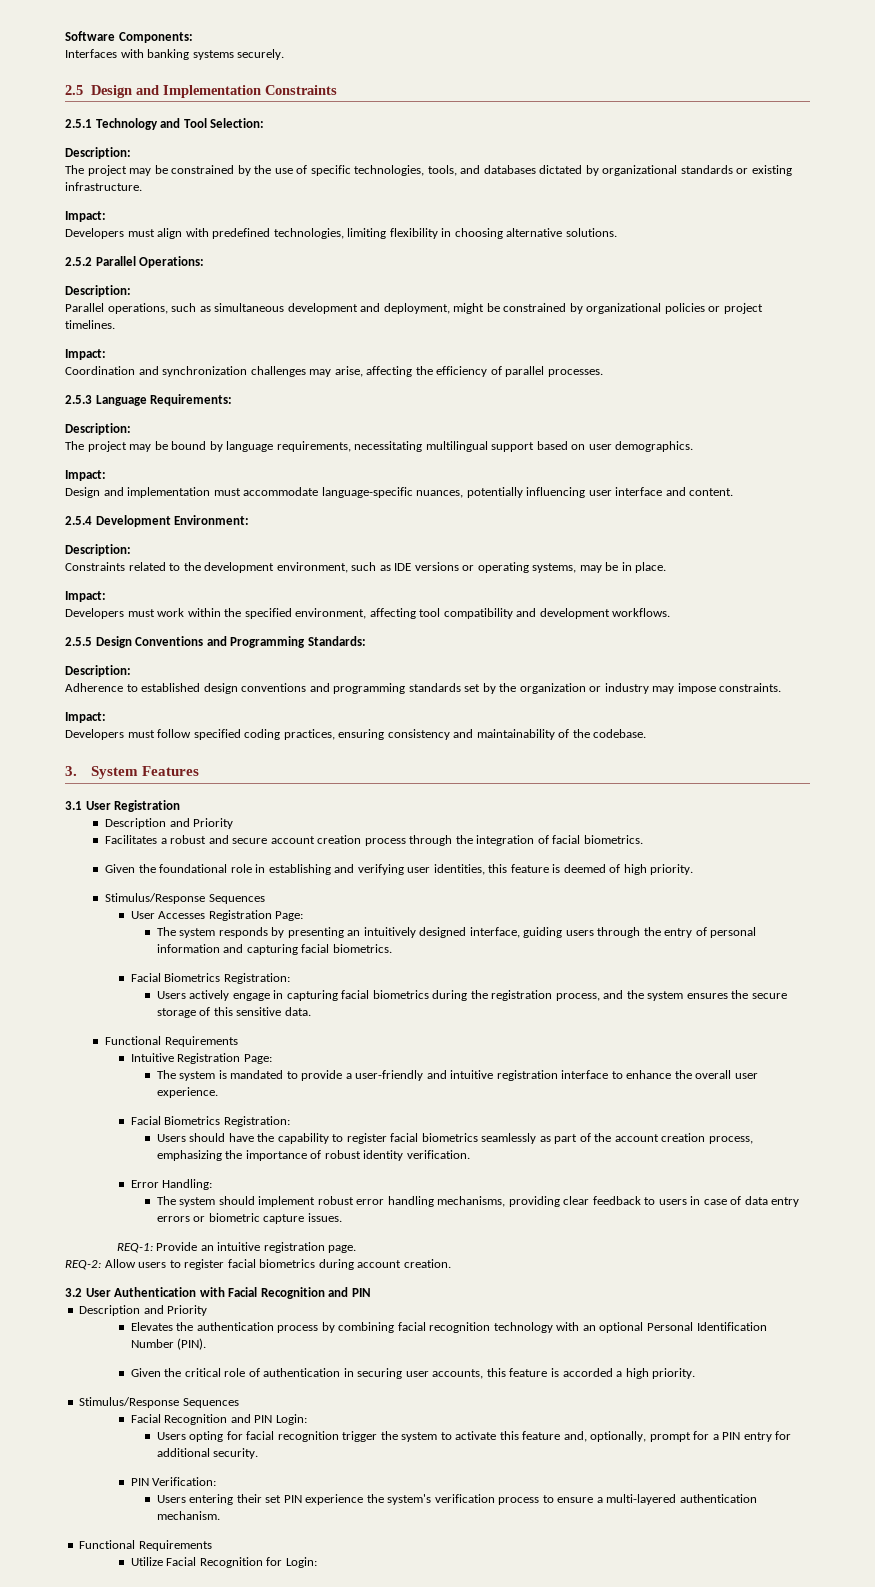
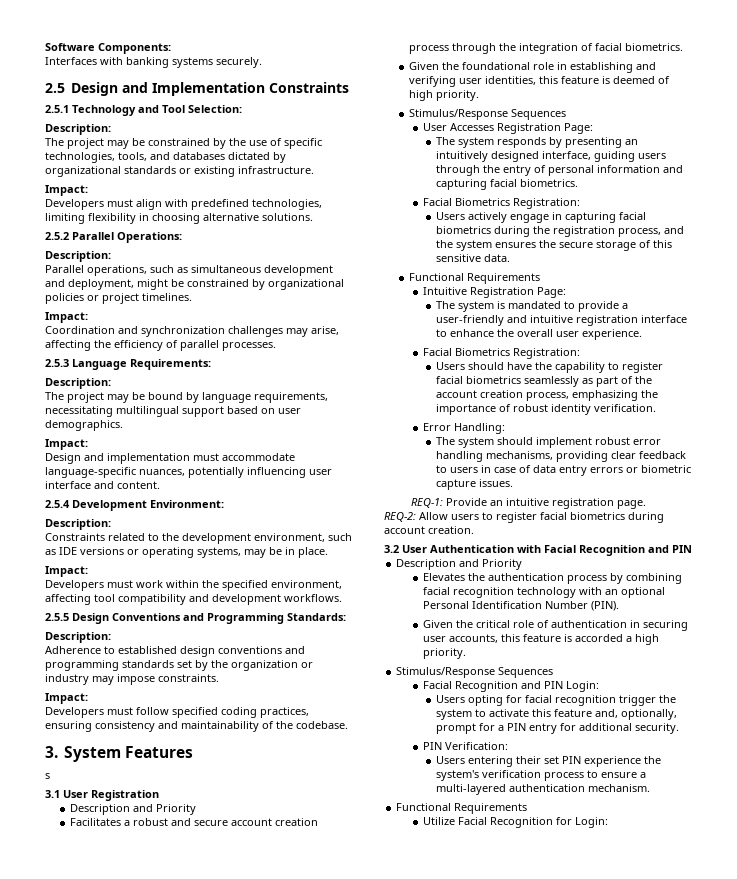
(199, 771) none -> [45,773,50,779] // s

